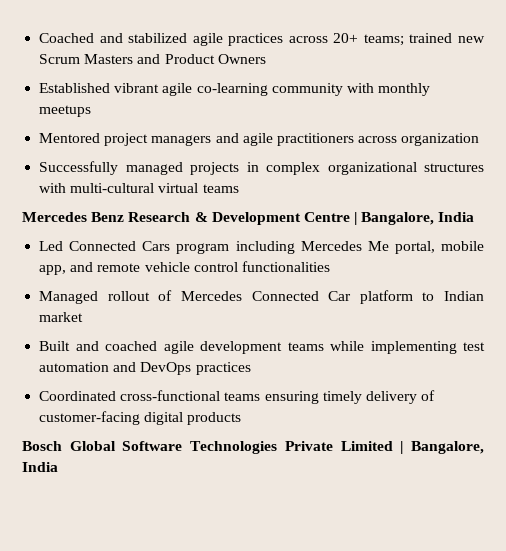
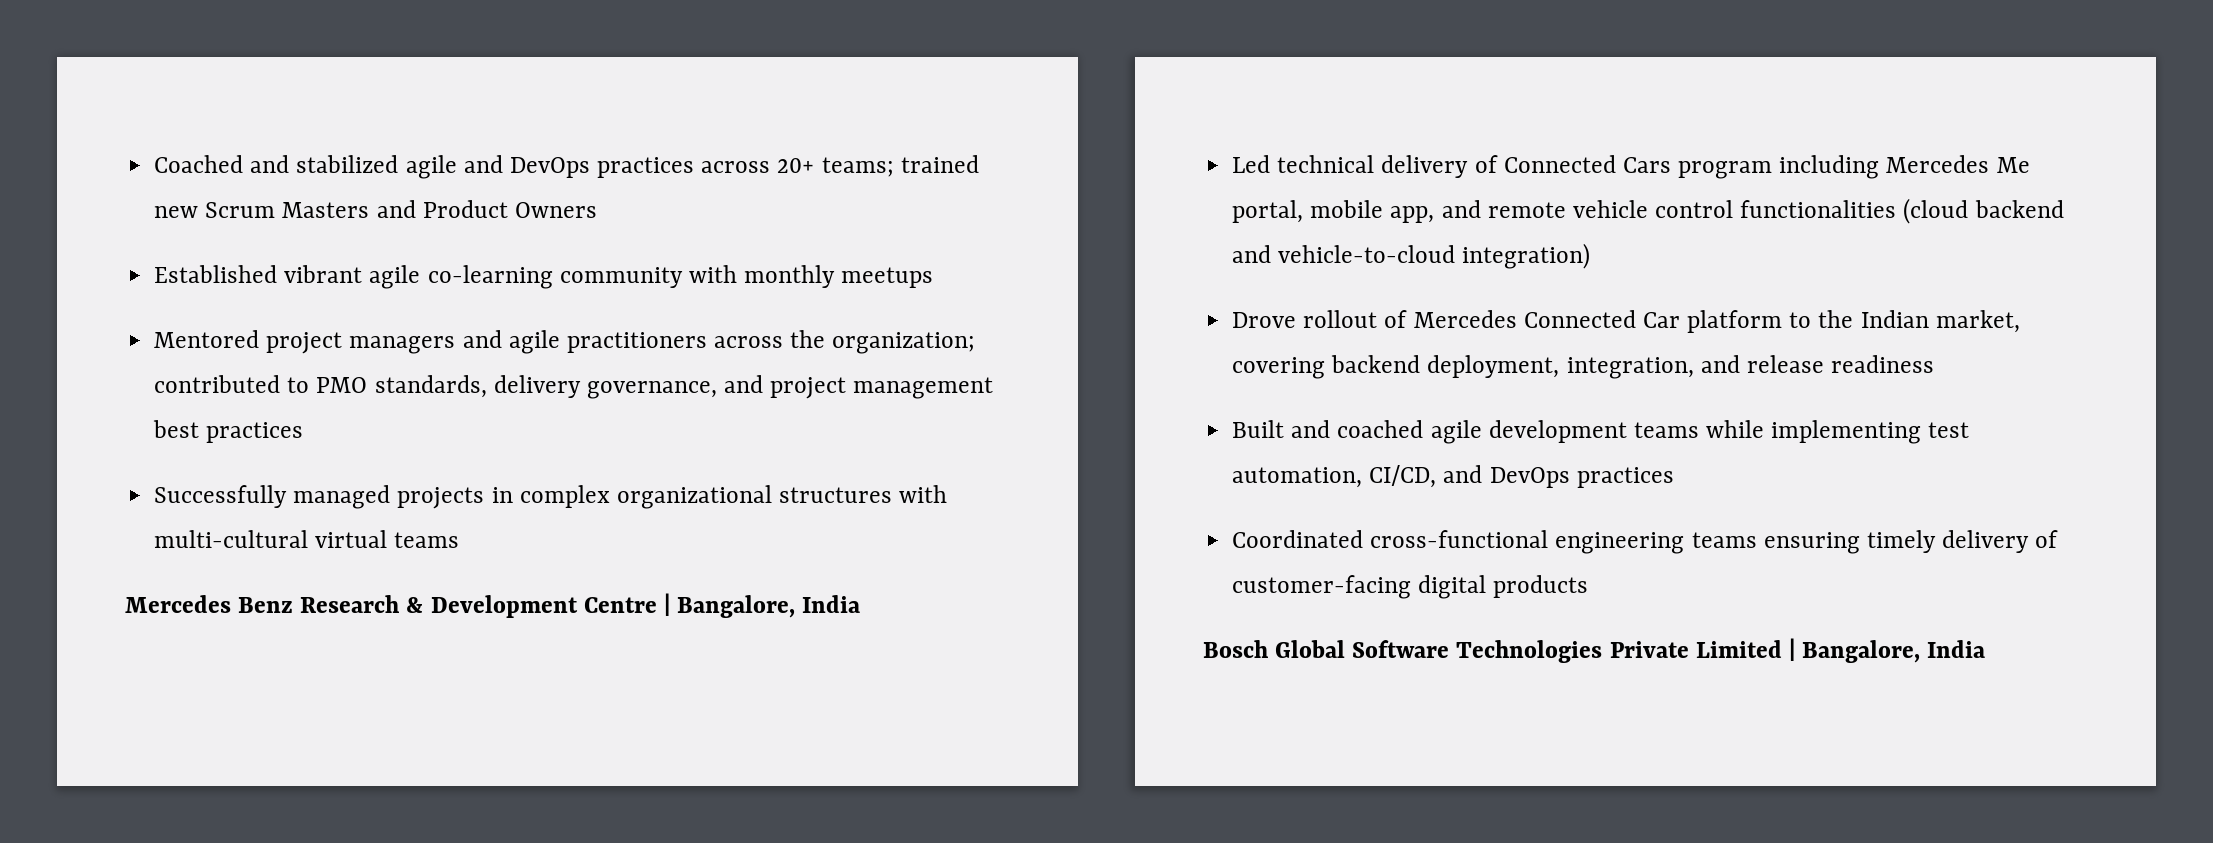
(223, 39) none -> [463,155,590,178] and DevOps
[401,133,480,146] organization -> [790,330,976,354] [154,375,994,399] [153,420,304,443] the organization; contributed to PMO standards, delivery governance, and project management best practices
(64, 246) none -> [1277,155,1498,178] technical delivery of
[39,291,99,304] // Managed -> [1903,198,2064,224] [1232,243,1591,269] [1232,312,1297,328] (cloud backend and vehicle-to-cloud integration) // Drove
[443,291,484,301] [39,312,84,322] Indian market -> [1818,310,2020,333] [1232,355,1935,379] the Indian market, covering backend deployment, integration, and release readiness
[39,362,110,372] automation -> [1232,465,1437,488] automation, CI/CD,
(221, 395) none -> [1555,532,1685,554] engineering

